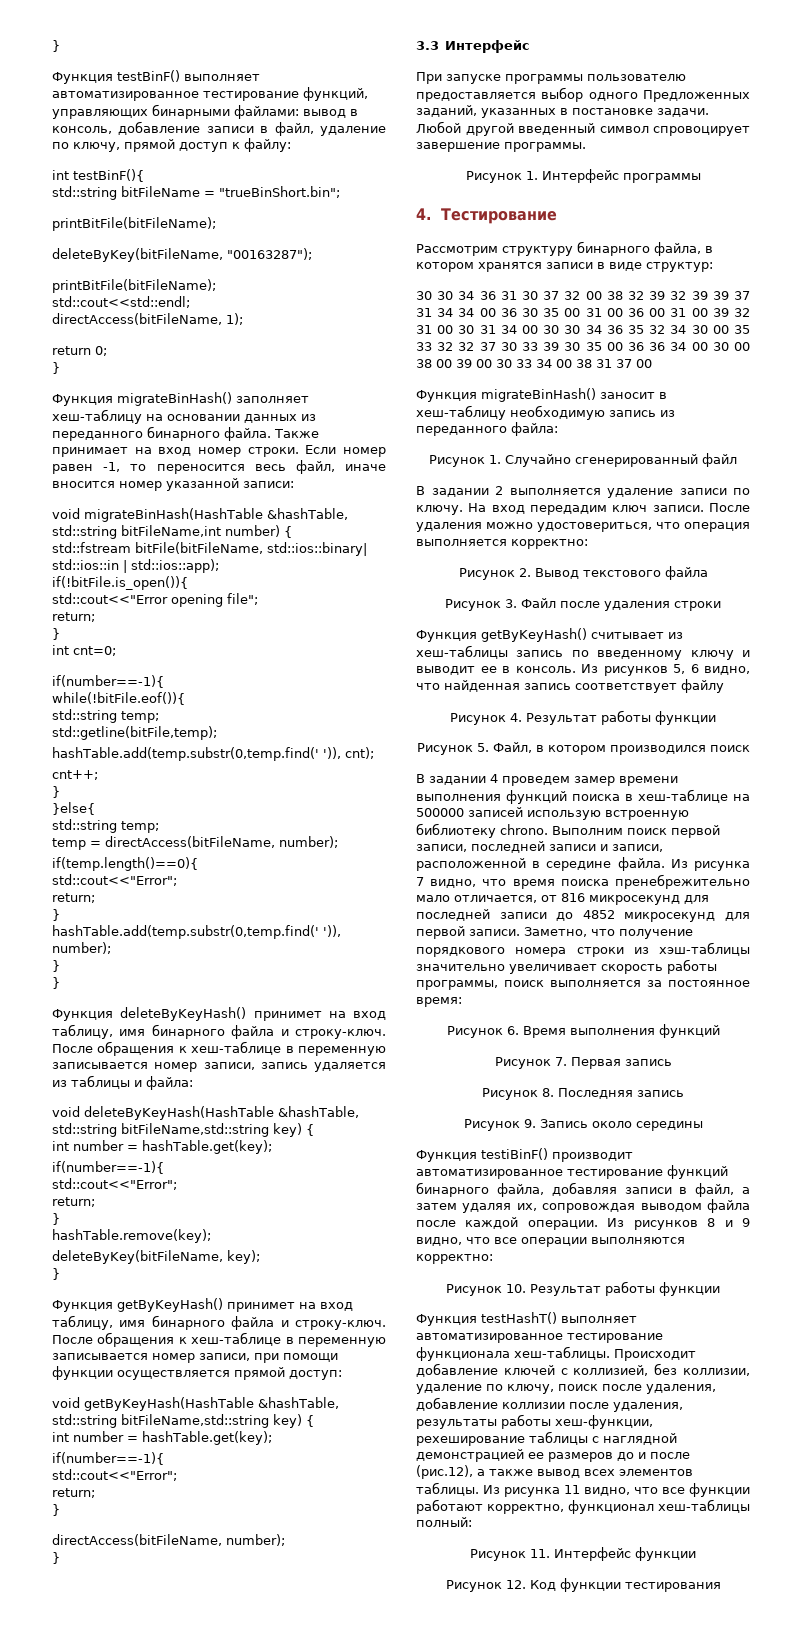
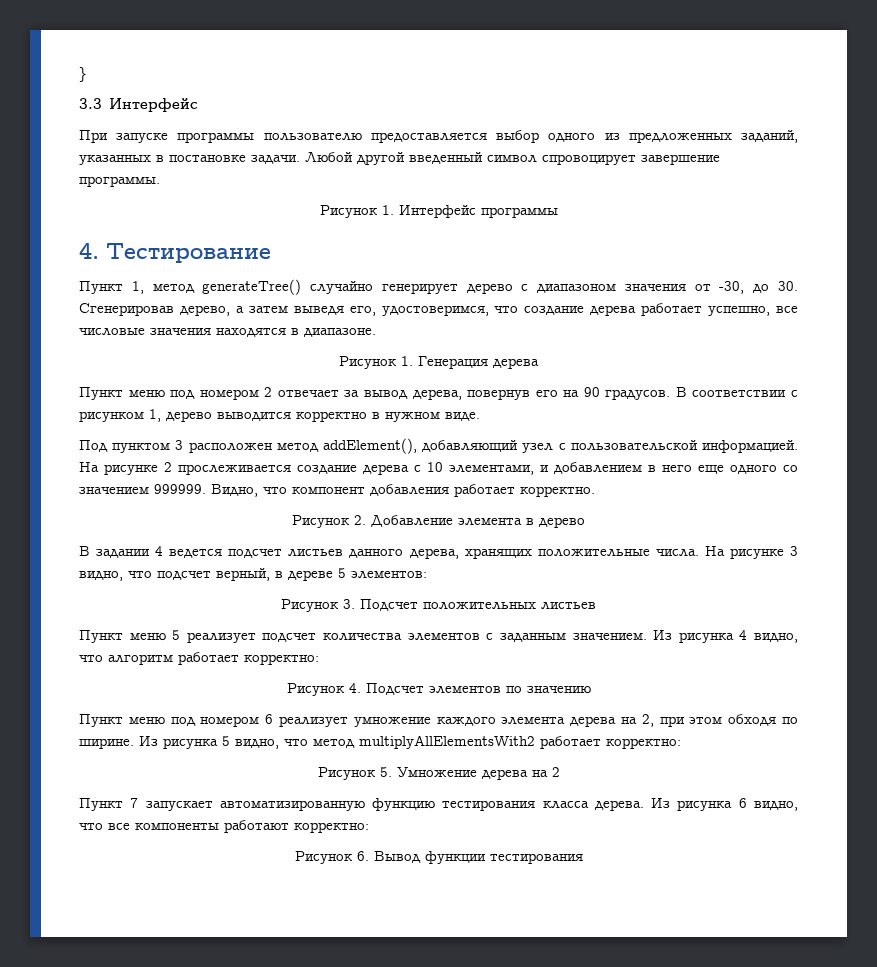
[52,40,60,52] [52,70,260,84] [52,87,368,101] [52,104,358,119] [52,121,386,136] [52,138,291,152] [52,169,144,182] [52,186,340,200] [52,217,216,231] [52,248,312,262] [52,279,216,293] [52,296,190,308] [52,313,243,325] [52,346,107,356] [52,362,60,374] [52,392,309,406] [52,409,316,424] [52,426,319,441] [52,445,386,457] [52,460,386,474] [52,478,294,491] [52,508,348,522] [52,525,292,539] [52,542,367,556] [52,559,219,573] [52,576,188,590] [52,593,258,607] [52,612,95,622] [52,628,60,640] [52,645,116,656] [52,675,164,688] [52,692,185,705] [52,709,159,723] [52,726,217,740] [52,747,374,761] [52,770,98,780] [52,786,60,798] [52,802,95,815] [52,819,159,833] [52,836,338,850] [52,857,198,871] [52,874,177,886] [52,893,95,903] [52,909,60,921] [52,925,341,939] [52,942,111,954] [52,960,60,972] [52,977,60,989] [52,1007,386,1021] [52,1024,386,1039] [52,1041,386,1056] [52,1062,386,1072] [52,1075,193,1090] [52,1106,359,1120] [52,1123,314,1137] [52,1140,272,1154] [52,1161,164,1174] [52,1178,177,1190] [52,1197,95,1207] [52,1213,60,1225] [52,1229,211,1243] [52,1250,260,1264] [52,1268,60,1280] [52,1298,353,1312] [52,1315,386,1330] [52,1332,386,1347] [52,1353,338,1363] [52,1366,342,1380] [52,1397,339,1411] [52,1414,314,1428] [52,1431,272,1445] [52,1452,164,1465] [52,1469,177,1481] [52,1488,95,1498] [52,1504,60,1516] [52,1534,285,1546] [52,1552,60,1564] } // Функция testBinF() выполняет автоматизированное тестирование функций, управляющих бинарными файлами: вывод в консоль, добавление записи в файл, удаление по ключу, прямой доступ к файлу: // int testBinF(){ // std::string bitFileName = "trueBinShort.bin"; // printBitFile(bitFileName); // deleteByKey(bitFileName, "00163287"); // printBitFile(bitFileName); // std::cout<<std::endl; // directAccess(bitFileName, 1); // return 0; // } // Функция migrateBinHash() заполняет хеш-таблицу на основании данных из переданного бинарного файла. Также принимает на вход номер строки. Если номер равен -1, то переносится весь файл, иначе вносится номер указанной записи: // void migrateBinHash(HashTable &hashTable, std::string bitFileName,int number) { // std::fstream bitFile(bitFileName, std::ios::binary| std::ios::in | std::ios::app); // if(!bitFile.is_open()){ // std::cout<<"Error opening file"; // return; // } // int cnt=0; // if(number==-1){ // while(!bitFile.eof()){ // std::string temp; // std::getline(bitFile,temp); // hashTable.add(temp.substr(0,temp.find(' ')), cnt); // cnt++; // } // }else{ // std::string temp; // temp = directAccess(bitFileName, number); // if(temp.length()==0){ // std::cout<<"Error"; // return; // } // hashTable.add(temp.substr(0,temp.find(' ')), number); // } // } // Функция deleteByKeyHash() принимет на вход таблицу, имя бинарного файла и строку-ключ. После обращения к хеш-таблице в переменную записывается номер записи, запись удаляется из таблицы и файла: // void deleteByKeyHash(HashTable &hashTable, std::string bitFileName,std::string key) { // int number = hashTable.get(key); // if(number==-1){ // std::cout<<"Error"; // return; // } // hashTable.remove(key); // deleteByKey(bitFileName, key); // } // Функция getByKeyHash() принимет на вход таблицу, имя бинарного файла и строку-ключ. После обращения к хеш-таблице в переменную записывается номер записи, при помощи функции осуществляется прямой доступ: // void getByKeyHash(HashTable &hashTable, std::string bitFileName,std::string key) { // int number = hashTable.get(key); // if(number==-1){ // std::cout<<"Error"; // return; // } // directAccess(bitFileName, number); // } -> [79,67,87,82] }
[643,90,750,102] Предложенных -> [604,132,732,143] из предложенных
[416,241,713,256] [416,262,713,272] [416,291,750,300] [416,308,750,317] [416,325,750,334] [416,342,750,351] [416,359,652,368] [416,388,667,402] [416,405,675,420] [416,422,558,436] [429,453,737,467] [416,486,750,498] [416,503,750,515] [416,522,750,532] [416,539,588,549] [458,566,708,580] [445,598,721,611] [416,628,683,642] [416,645,750,660] [416,664,750,676] [416,679,724,693] [450,710,716,725] [416,742,750,755] [416,774,678,786] [416,789,750,804] [416,807,689,820] [416,823,720,838] [416,841,663,853] [416,857,750,871] [416,874,750,889] [416,893,709,905] [416,909,750,922] [416,926,693,939] [416,942,750,957] [416,959,717,974] [416,980,750,990] [416,997,462,1007] [446,1024,720,1038] [494,1057,672,1069] [482,1088,684,1100] [463,1119,703,1131] [416,1148,633,1162] [416,1165,728,1179] [416,1182,750,1197] [416,1199,750,1213] [416,1217,750,1230] [416,1237,685,1247] [416,1254,493,1264] [446,1281,720,1296] [416,1312,637,1326] [416,1333,663,1343] [416,1346,696,1361] [416,1363,750,1377] [416,1384,716,1394] [416,1397,683,1412] [416,1414,653,1429] [416,1431,677,1446] [416,1449,690,1462] [416,1465,693,1479] [416,1482,750,1497] [416,1499,750,1514] [416,1517,472,1527] [470,1547,696,1561] [445,1580,556,1592] Рассмотрим структуру бинарного файла, в котором хранятся записи в виде структур: // 30 30 34 36 31 30 37 32 00 38 32 39 32 39 39 37 31 34 34 00 36 30 35 00 31 00 36 00 31 00 39 32 31 00 30 31 34 00 30 30 34 36 35 32 34 30 00 35 33 32 32 37 30 33 39 30 35 00 36 36 34 00 30 00 38 00 39 00 30 33 34 00 38 31 37 00 // Функция migrateBinHash() заносит в хеш-таблицу необходимую запись из переданного файла: // Рисунок 1. Случайно сгенерированный файл // В задании 2 выполняется удаление записи по ключу. На вход передадим ключ записи. После удаления можно удостовериться, что операция выполняется корректно: // Рисунок 2. Вывод текстового файла // Рисунок 3. Файл после удаления строки // Функция getByKeyHash() считывает из хеш-таблицы запись по введенному ключу и выводит ее в консоль. Из рисунков 5, 6 видно, что найденная запись соответствует файлу // Рисунок 4. Результат работы функции // Рисунок 5. Файл, в котором производился поиск // В задании 4 проведем замер времени выполнения функций поиска в хеш-таблице на 500000 записей использую встроенную библиотеку chrono. Выполним поиск первой записи, последней записи и записи, расположенной в середине файла. Из рисунка 7 видно, что время поиска пренебрежительно мало отличается, от 816 микросекунд для последней записи до 4852 микросекунд для первой записи. Заметно, что получение порядкового номера строки из хэш-таблицы значительно увеличивает скорость работы программы, поиск выполняется за постоянное время: // Рисунок 6. Время выполнения функций // Рисунок 7. Первая запись // Рисунок 8. Последняя запись // Рисунок 9. Запись около середины // Функция testiBinF() производит автоматизированное тестирование функций бинарного файла, добавляя записи в файл, а затем удаляя их, сопровождая выводом файла после каждой операции. Из рисунков 8 и 9 видно, что все операции выполняются корректно: // Рисунок 10. Результат работы функции // Функция testHashT() выполняет автоматизированное тестирование функционала хеш-таблицы. Происходит добавление ключей с коллизией, без коллизии, удаление по ключу, поиск после удаления, добавление коллизии после удаления, результаты работы хеш-функции, рехеширование таблицы с наглядной демонстрацией ее размеров до и после (рис.12), а также вывод всех элементов таблицы. Из рисунка 11 видно, что все функции работают корректно, функционал хеш-таблицы полный: // Рисунок 11. Интерфейс функции // Рисунок 12. Код -> [79,279,798,295] [79,303,798,316] [79,328,376,337] [339,356,539,369] [79,387,798,400] [79,409,480,422] [79,438,798,454] [79,462,798,475] [79,484,595,497] [292,515,585,528] [79,546,799,559] [79,568,427,581] [281,599,596,612] [79,630,799,643] [79,652,319,665] [286,683,591,696] [79,714,798,727] [79,735,681,749] [317,767,560,780] [79,798,798,811] [79,820,369,833] [294,851,421,864] Пункт 1, метод generateTree() случайно генерирует дерево с диапазоном значения от -30, до 30. Сгенерировав дерево, а затем выведя его, удостоверимся, что создание дерева работает успешно, все числовые значения находятся в диапазоне. // Рисунок 1. Генерация дерева // Пункт меню под номером 2 отвечает за вывод дерева, повернув его на 90 градусов. В соответствии с рисунком 1, дерево выводится корректно в нужном виде. // Под пунктом 3 расположен метод addElement(), добавляющий узел с пользовательской информацией. На рисунке 2 прослеживается создание дерева с 10 элементами, и добавлением в него еще одного со значением 999999. Видно, что компонент добавления работает корректно. // Рисунок 2. Добавление элемента в дерево // В задании 4 ведется подсчет листьев данного дерева, хранящих положительные числа. На рисунке 3 видно, что подсчет верный, в дереве 5 элементов: // Рисунок 3. Подсчет положительных листьев // Пункт меню 5 реализует подсчет количества элементов с заданным значением. Из рисунка 4 видно, что алгоритм работает корректно: // Рисунок 4. Подсчет элементов по значению // Пункт меню под номером 6 реализует умножение каждого элемента дерева на 2, при этом обходя по ширине. Из рисунка 5 видно, что метод multiplyAllElementsWith2 работает корректно: // Рисунок 5. Умножение дерева на 2 // Пункт 7 запускает автоматизированную функцию тестирования класса дерева. Из рисунка 6 видно, что все компоненты работают корректно: // Рисунок 6. Вывод

